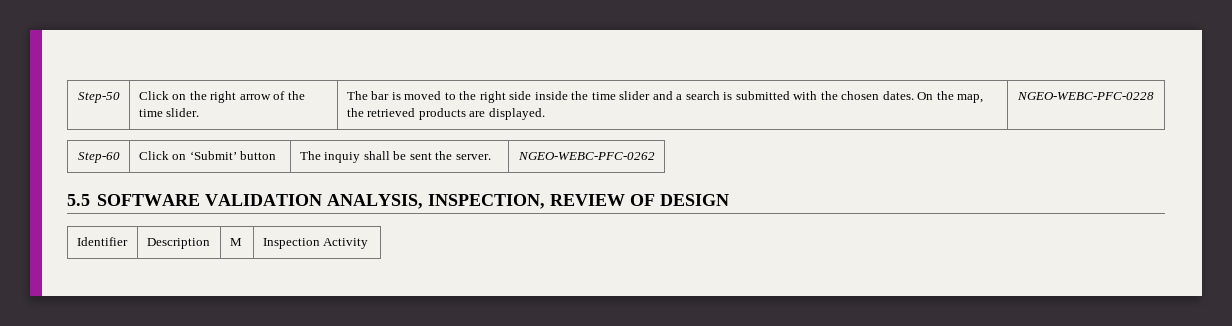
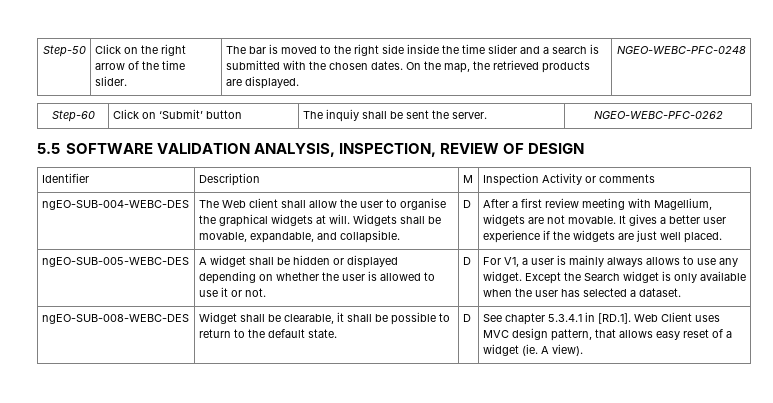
[1017,92,1154,100] NGEO-WEBC-PFC-0228 -> [616,46,746,54] NGEO-WEBC-PFC-0248
(369, 243) none -> [584,174,655,183] [41,200,189,210] [198,198,446,210] [198,214,441,227] [198,230,400,243] [462,200,471,208] [482,198,712,210] [482,214,726,226] [482,230,722,243] [41,257,189,267] [198,255,398,268] [198,271,435,284] [198,287,266,297] [462,257,471,265] [482,255,738,267] [482,271,746,284] [482,288,681,297] [41,314,189,324] [198,312,450,325] [198,329,337,338] [462,314,471,322] [482,312,720,325] [482,328,732,341] [482,344,583,356] or comments // ngEO-SUB-004-WEBC-DES | The Web client shall allow the user to organise the graphical widgets at will. Widgets shall be movable, expandable, and collapsible. | D | After a first review meeting with Magellium, widgets are not movable. It gives a better user experience if the widgets are just well placed. // ngEO-SUB-005-WEBC-DES | A widget shall be hidden or displayed depending on whether the user is allowed to use it or not. | D | For V1, a user is mainly always allows to use any widget. Except the Search widget is only available when the user has selected a dataset. // ngEO-SUB-008-WEBC-DES | Widget shall be clearable, it shall be possible to return to the default state. | D | See chapter 5.3.4.1 in [RD.1]. Web Client uses MVC design pattern, that allows easy reset of a widget (ie. A view).

